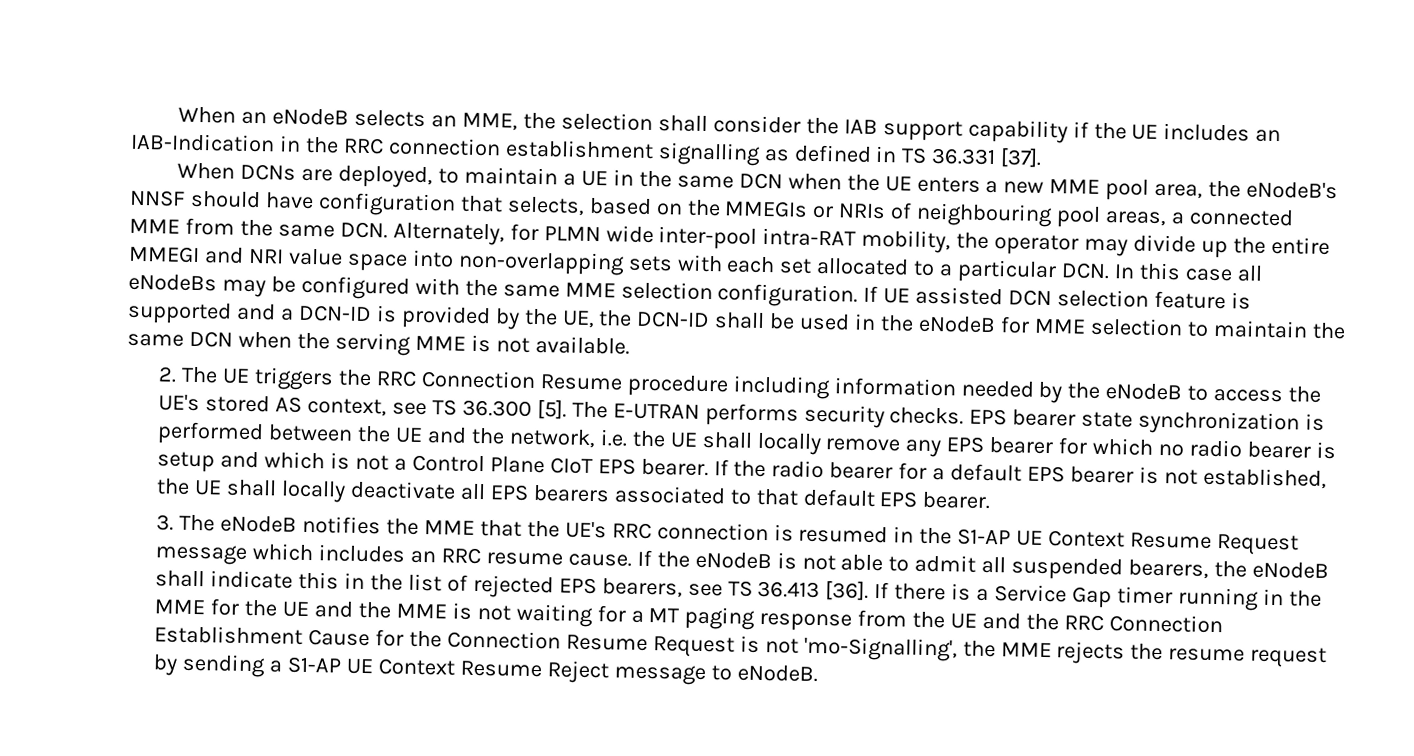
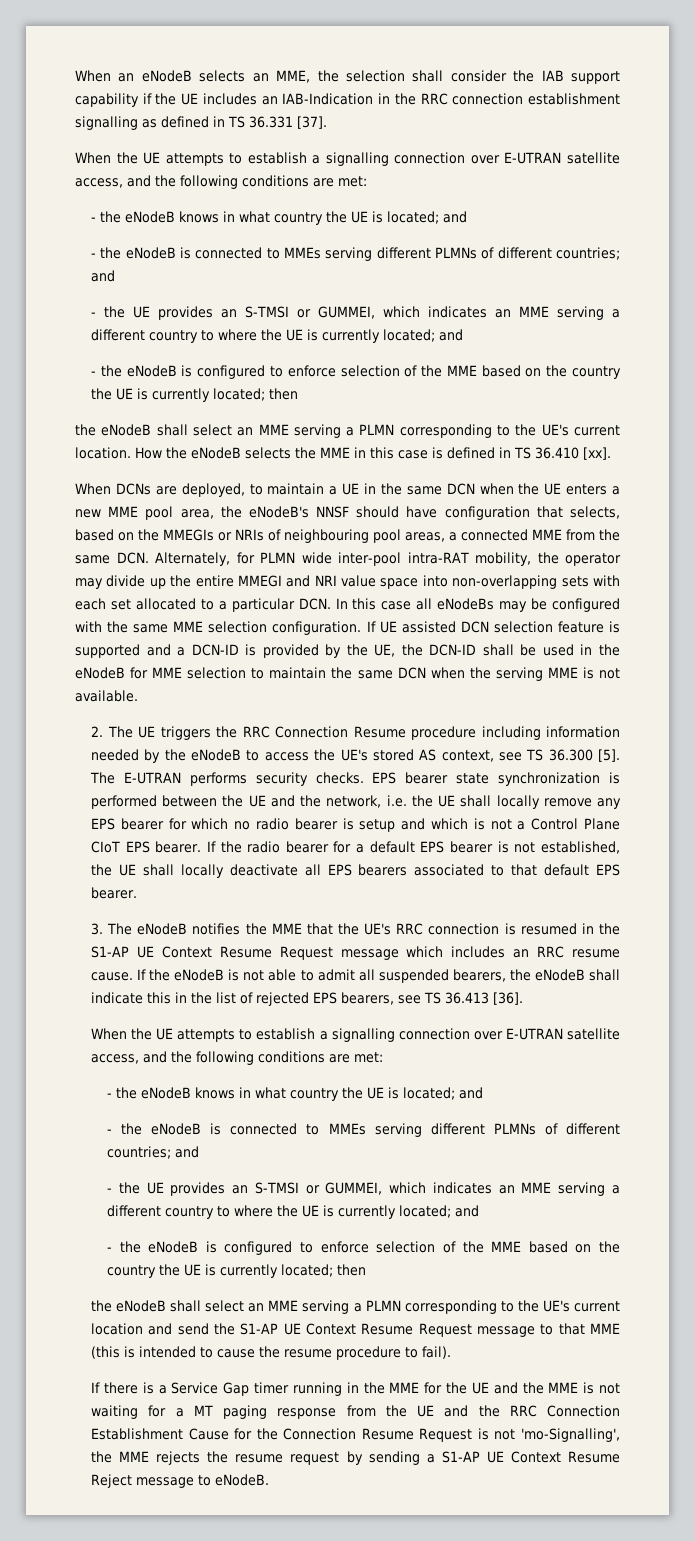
(1043, 157) none -> [75,152,620,166] [75,175,367,189] [90,211,467,225] [90,247,620,261] [90,270,115,282] [90,306,620,320] [90,329,463,343] [90,365,621,379] [90,388,298,402] [75,424,621,438] [75,447,611,460] // When the UE attempts to establish a signalling connection over E-UTRAN satellite access, and the following conditions are met: // - the eNodeB knows in what country the UE is located; and // - the eNodeB is connected to MMEs serving different PLMNs of different countries; and // - the UE provides an S-TMSI or GUMMEI, which indicates an MME serving a different country to where the UE is currently located; and // - the eNodeB is configured to enforce selection of the MME based on the country the UE is currently located; then // the eNodeB shall select an MME serving a PLMN corresponding to the UE's current location. How the eNodeB selects the MME in this case is defined in TS 36.410 [xx].
(870, 590) none -> [90,1028,620,1042] [90,1051,383,1065] [106,1087,483,1101] [106,1123,620,1137] [106,1146,199,1159] [106,1182,620,1196] [106,1205,479,1219] [106,1241,621,1255] [106,1264,366,1278] [90,1300,621,1314] [90,1323,620,1337] [90,1346,451,1360] // When the UE attempts to establish a signalling connection over E-UTRAN satellite access, and the following conditions are met: // - the eNodeB knows in what country the UE is located; and // - the eNodeB is connected to MMEs serving different PLMNs of different countries; and // - the UE provides an S-TMSI or GUMMEI, which indicates an MME serving a different country to where the UE is currently located; and // - the eNodeB is configured to enforce selection of the MME based on the country the UE is currently located; then // the eNodeB shall select an MME serving a PLMN corresponding to the UE's current location and send the S1-AP UE Context Resume Request message to that MME (this is intended to cause the resume procedure to fail). //

